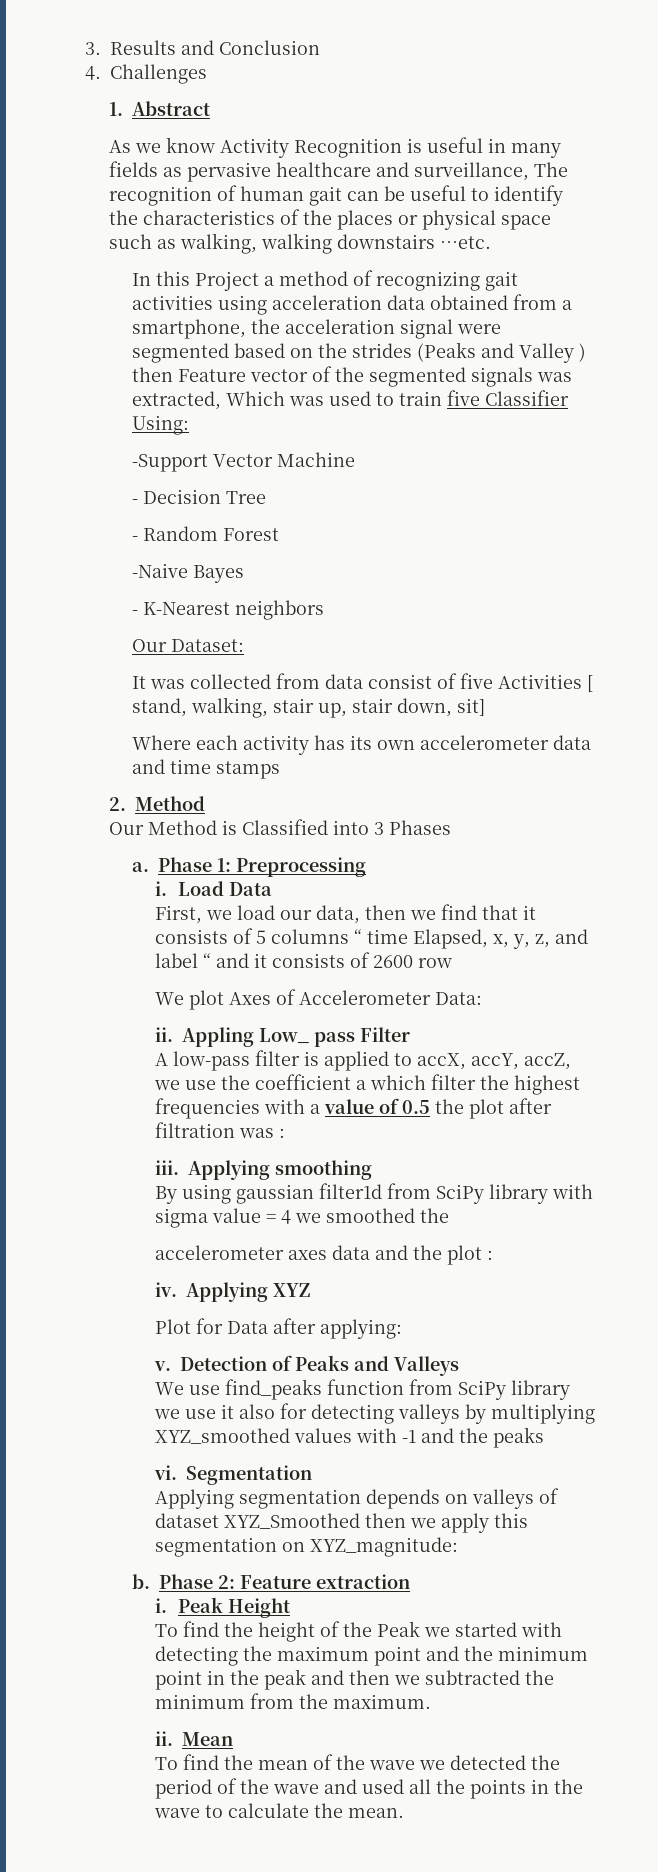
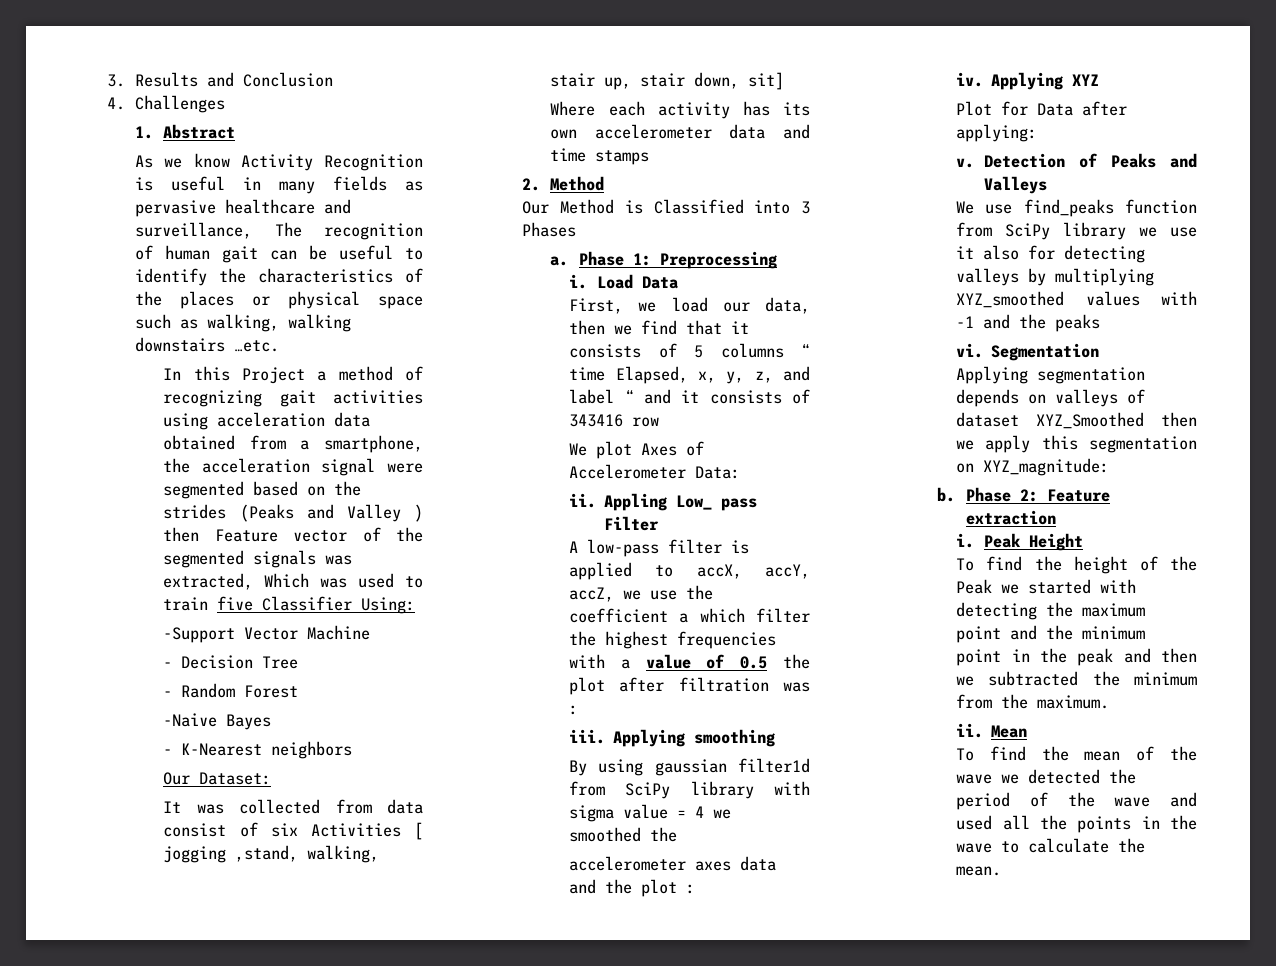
[459,673,493,689] five -> [270,823,298,837] six
[131,698,187,717] stand, -> [163,845,299,863] jogging ,stand,
[373,955,414,968] 2600 -> [569,414,624,427] 343416

